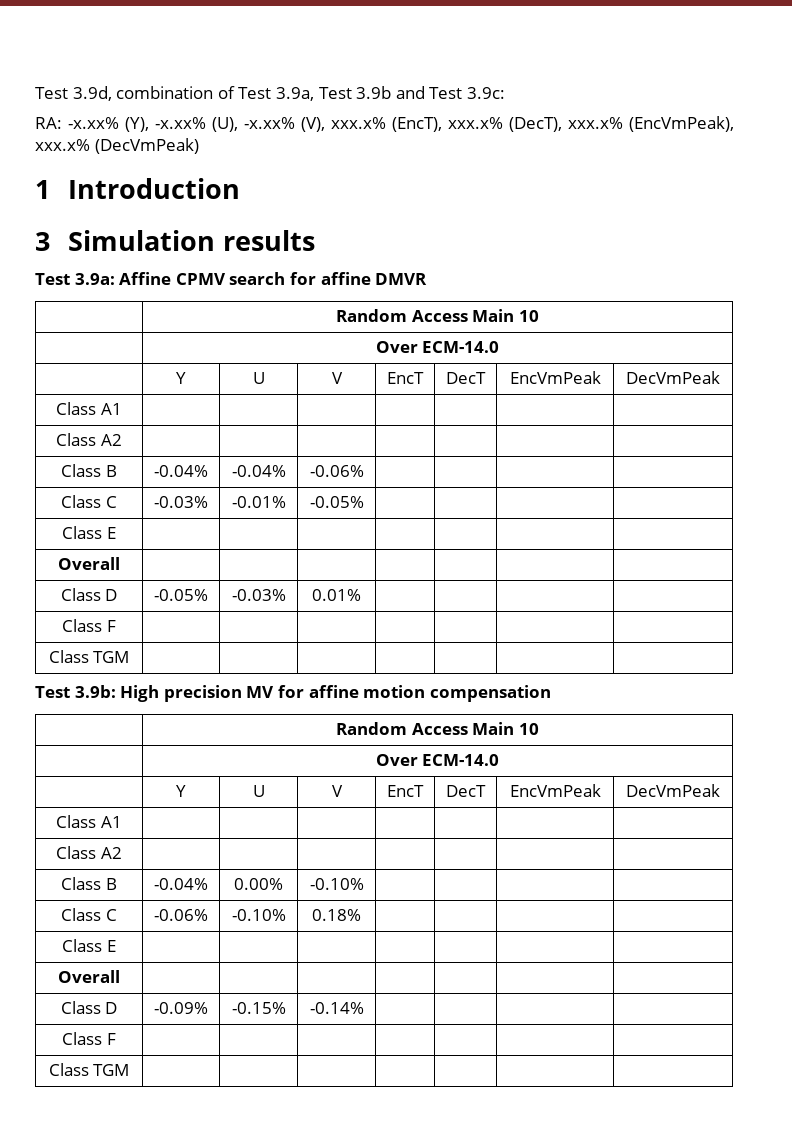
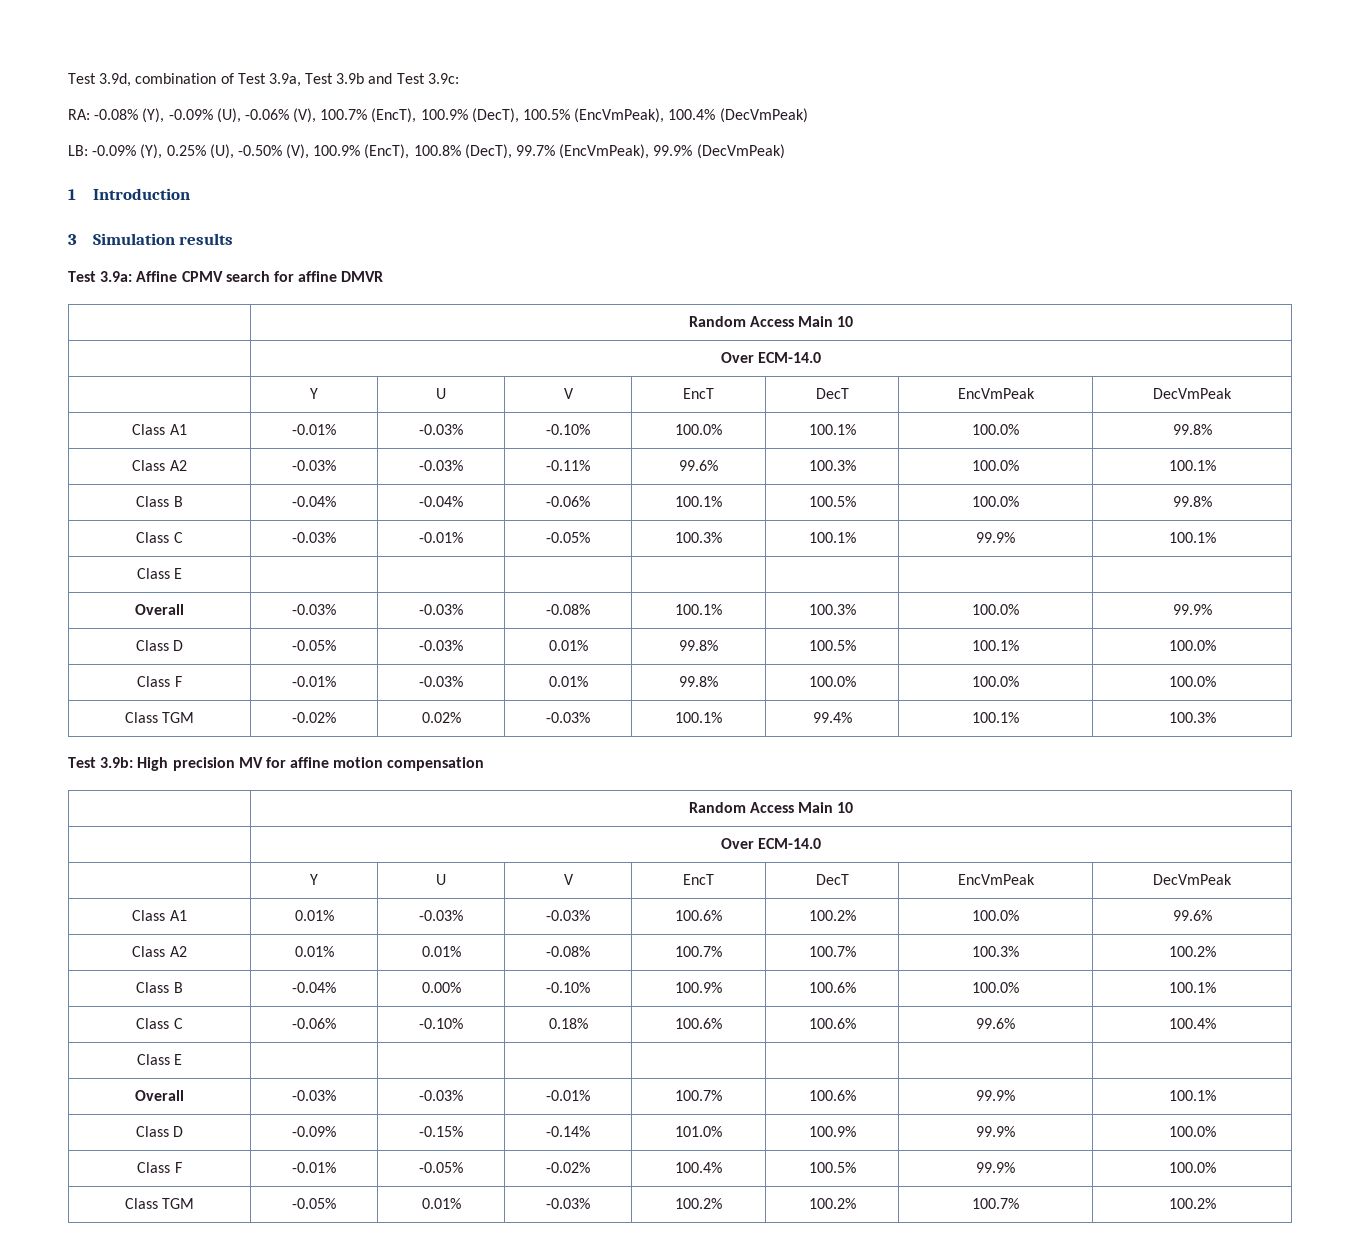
[68,116,734,132] [35,139,90,151] -x.xx% (Y), -x.xx% (U), -x.xx% (V), xxx.x% (EncT), xxx.x% (DecT), xxx.x% (EncVmPeak), xxx.x% -> [94,108,808,123] [68,144,693,159] -0.08% (Y), -0.09% (U), -0.06% (V), 100.7% (EncT), 100.9% (DecT), 100.5% (EncVmPeak), 100.4% (DecVmPeak) // LB: -0.09% (Y), 0.25% (U), -0.50% (V), 100.9% (EncT), 100.8% (DecT), 99.7% (EncVmPeak), 99.9%
[56,433,122,446] | | | | | | // Class A2 | | | | | | | -> [292,424,336,435] [419,424,463,435] [546,424,590,435] [675,424,722,435] [808,424,856,435] [972,424,1019,435] [1172,424,1212,435] [132,460,187,471] [292,460,336,471] [419,460,463,471] [546,460,590,471] [679,460,718,471] [808,460,856,471] [972,460,1019,471] [1168,460,1216,471] -0.01% | -0.03% | -0.10% | 100.0% | 100.1% | 100.0% | 99.8% // Class A2 | -0.03% | -0.03% | -0.11% | 99.6% | 100.3% | 100.0% | 100.1%
(364, 471) | | | -> [675,496,722,507] [808,496,856,507] [972,496,1019,507] [1172,496,1212,507] 100.1% | 100.5% | 100.0% | 99.8%
[62,526,116,539] [58,557,120,570] | | | // Class E | | | | | | | // Overall | | | | | | | -> [675,532,722,543] [808,532,856,543] [976,532,1015,543] [1168,532,1216,543] [136,568,183,579] [135,604,184,615] [292,604,336,615] [419,604,463,615] [546,604,590,615] [675,604,722,615] [808,604,856,615] [972,604,1019,615] [1172,604,1212,615] 100.3% | 100.1% | 99.9% | 100.1% // Class E | | | | | | | // Overall | -0.03% | -0.03% | -0.08% | 100.1% | 100.3% | 100.0% | 99.9%
[62,619,116,632] [48,650,130,663] | | | // Class F | | | | | | | // Class TGM | | | | | | | -> [679,640,718,651] [808,640,856,651] [972,640,1019,651] [1168,640,1216,651] [137,676,182,687] [292,676,336,687] [419,676,463,687] [548,676,588,687] [679,676,718,687] [808,676,856,687] [972,676,1019,687] [1168,676,1216,687] [124,712,195,723] [292,712,336,723] [421,712,461,723] [546,712,590,723] [675,712,722,723] [812,712,852,723] [972,712,1019,723] [1168,712,1216,723] 99.8% | 100.5% | 100.1% | 100.0% // Class F | -0.01% | -0.03% | 0.01% | 99.8% | 100.0% | 100.0% | 100.0% // Class TGM | -0.02% | 0.02% | -0.03% | 100.1% | 99.4% | 100.1% | 100.3%
[56,846,122,859] | | | | | | // Class A2 | | | | | | | -> [294,910,334,921] [419,910,463,921] [546,910,590,921] [675,910,722,921] [808,910,856,921] [972,910,1019,921] [1172,910,1212,921] [132,946,187,957] [294,946,334,957] [421,946,461,957] [546,946,590,957] [675,946,722,957] [808,946,856,957] [972,946,1019,957] [1168,946,1216,957] 0.01% | -0.03% | -0.03% | 100.6% | 100.2% | 100.0% | 99.6% // Class A2 | 0.01% | 0.01% | -0.08% | 100.7% | 100.7% | 100.3% | 100.2%
(364, 884) | | | -> [675,982,722,993] [808,982,856,993] [972,982,1019,993] [1168,982,1216,993] 100.9% | 100.6% | 100.0% | 100.1%
[62,939,116,952] [58,970,120,983] | | | // Class E | | | | | | | // Overall | | | | | | | -> [675,1018,722,1029] [808,1018,856,1029] [976,1018,1015,1029] [1168,1018,1216,1029] [136,1054,183,1065] [135,1090,184,1101] [292,1090,336,1101] [419,1090,463,1101] [546,1090,590,1101] [675,1090,722,1101] [808,1090,856,1101] [976,1090,1015,1101] [1168,1090,1216,1101] 100.6% | 100.6% | 99.6% | 100.4% // Class E | | | | | | | // Overall | -0.03% | -0.03% | -0.01% | 100.7% | 100.6% | 99.9% | 100.1%
[62,1032,116,1045] [48,1063,130,1076] | | | // Class F | | | | | | | // Class TGM | | | | | | | -> [675,1126,722,1137] [808,1126,856,1137] [976,1126,1015,1137] [1168,1126,1216,1137] [137,1162,182,1173] [292,1162,336,1173] [419,1162,463,1173] [546,1162,590,1173] [675,1162,722,1173] [808,1162,856,1173] [976,1162,1015,1173] [1168,1162,1216,1173] [124,1198,195,1209] [292,1198,336,1209] [421,1198,461,1209] [546,1198,590,1209] [675,1198,722,1209] [808,1198,856,1209] [972,1198,1019,1209] [1168,1198,1216,1209] 101.0% | 100.9% | 99.9% | 100.0% // Class F | -0.01% | -0.05% | -0.02% | 100.4% | 100.5% | 99.9% | 100.0% // Class TGM | -0.05% | 0.01% | -0.03% | 100.2% | 100.2% | 100.7% | 100.2%

